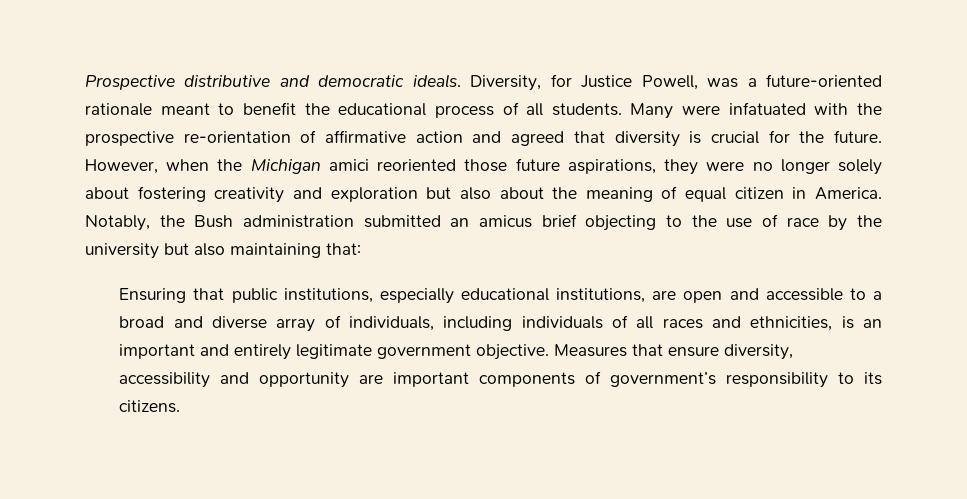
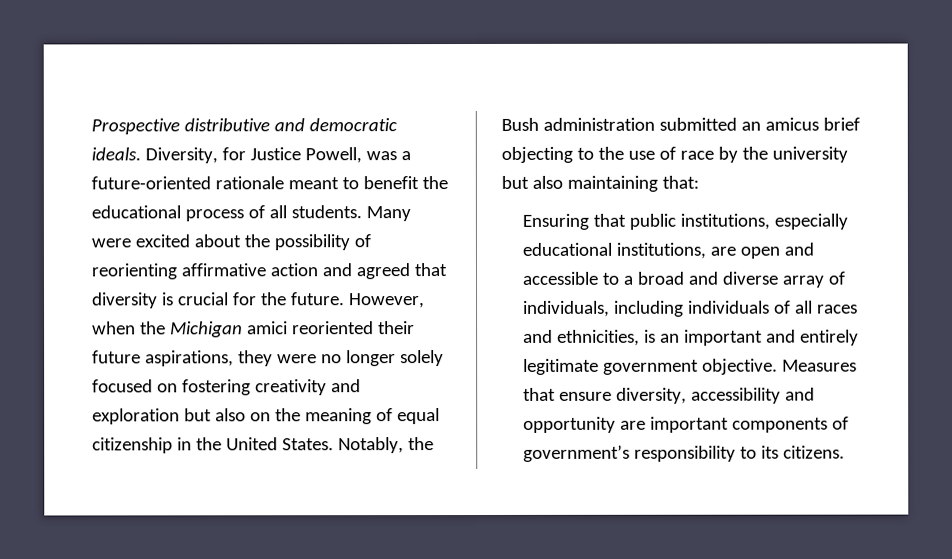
[728,102,882,115] [85,130,317,146] infatuated with the prospective re-orientation of -> [134,234,371,251] [91,263,177,280] excited about the possibility of reorienting
[464,159,508,172] those -> [377,321,415,335] their
[85,187,129,199] about -> [92,379,178,393] focused on
[499,187,544,199] about -> [249,412,271,422] on
[734,187,882,200] citizen in America. -> [92,437,334,454] citizenship in the United States.

